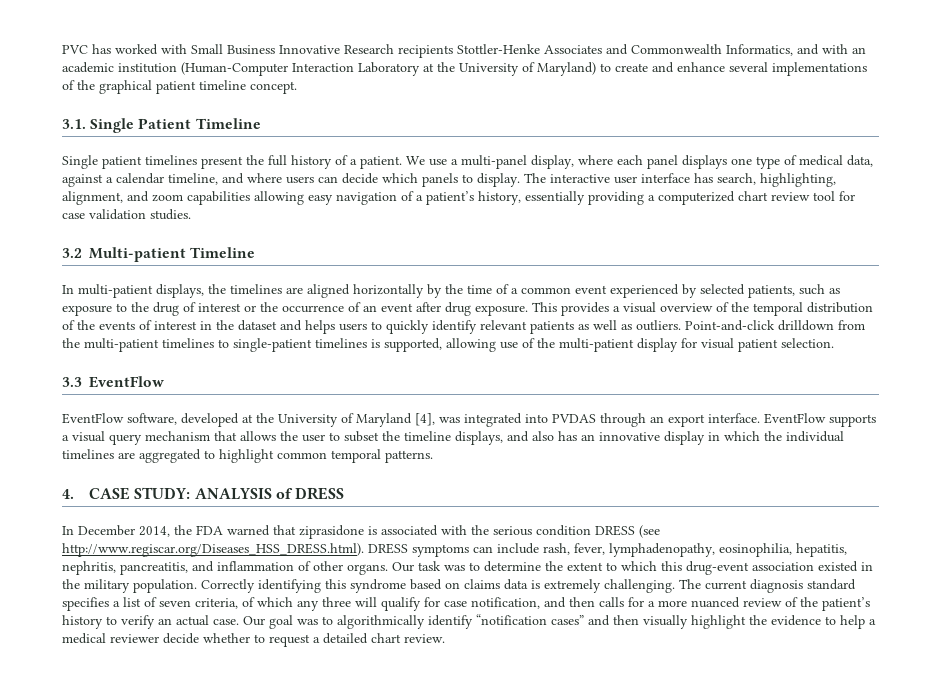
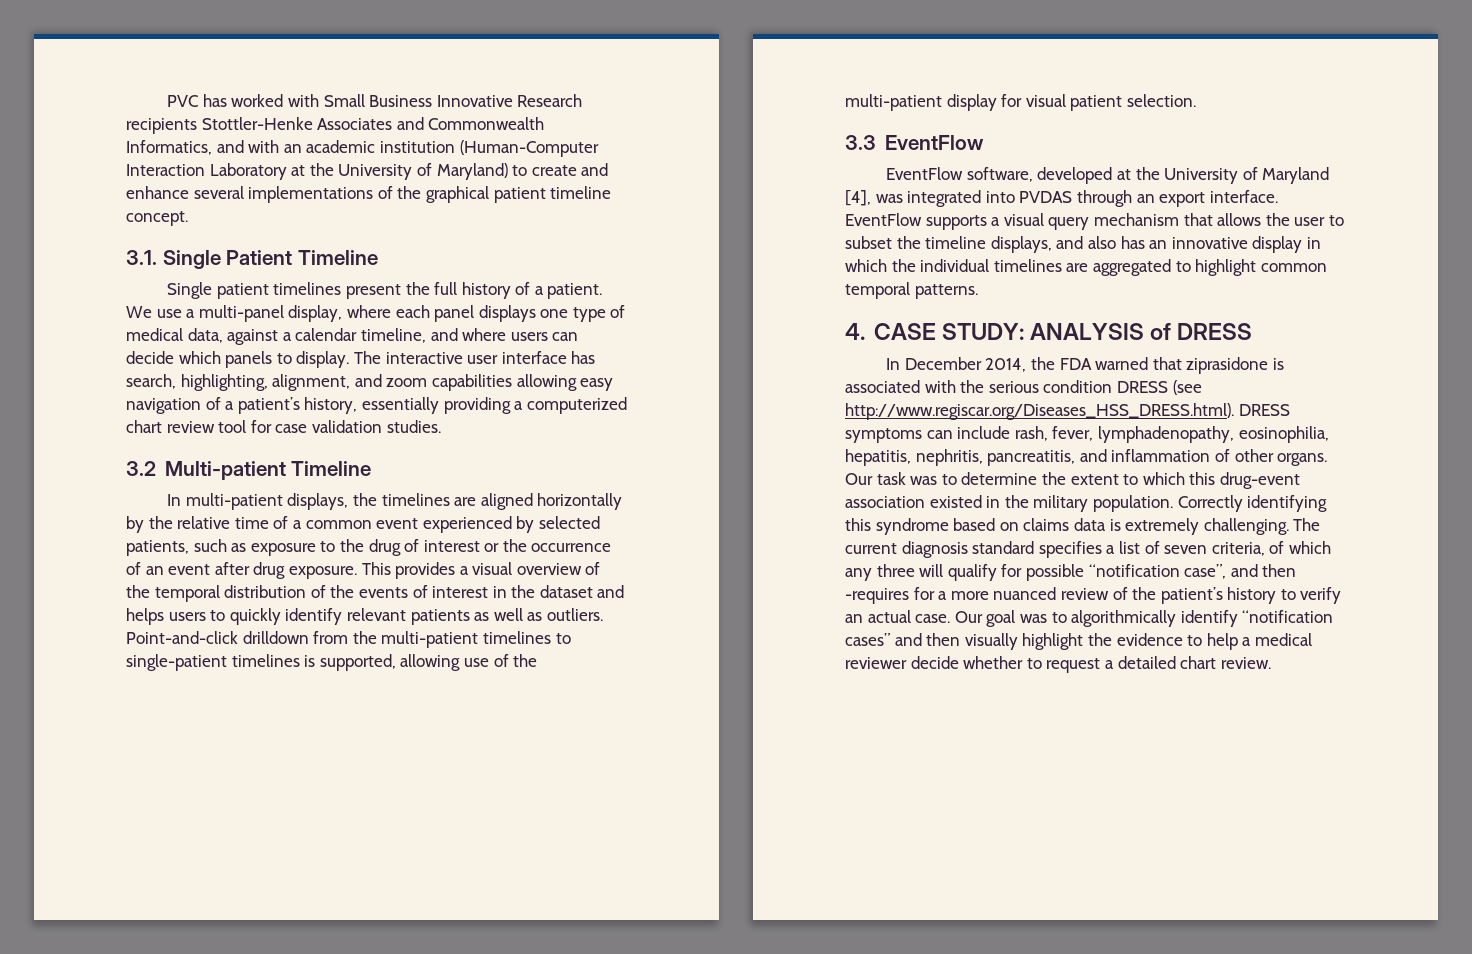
(463, 289) none -> [177,516,231,529] relative
[444,597,624,609] case notification, and then calls -> [1025,564,1297,581] [845,588,909,604] possible “notification case”, and then -requires

